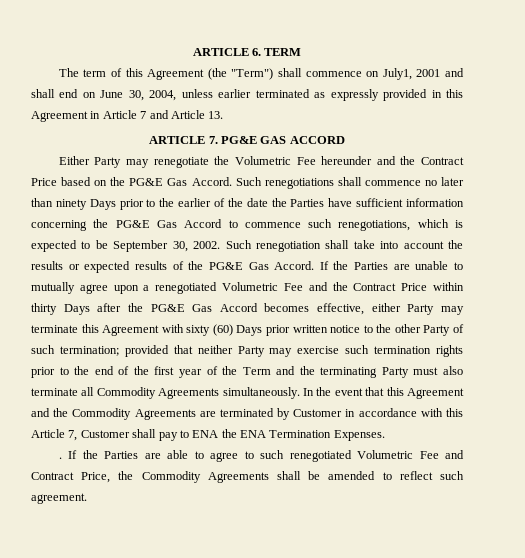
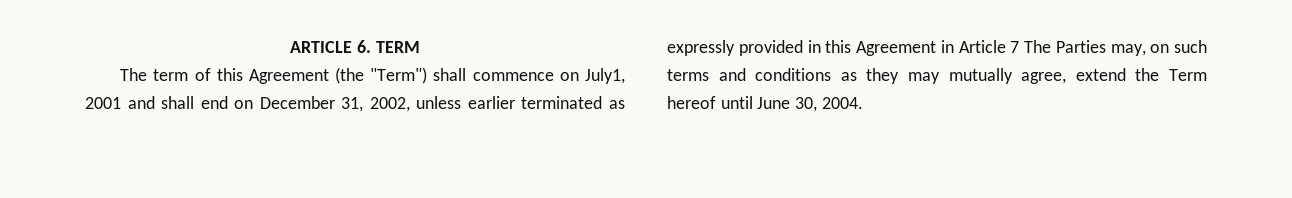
[100,90,177,101] June 30, 2004, -> [259,96,410,112] December 31, 2002,
[149,110,224,119] [149,136,345,144] [58,156,465,168] [31,177,464,189] [31,198,464,210] [31,219,464,231] [31,240,464,252] [31,261,464,273] [31,282,464,294] [31,303,464,315] [31,324,464,336] [31,345,463,357] [31,366,463,378] [31,387,464,399] [31,408,464,420] [31,429,385,441] [58,450,464,462] [31,471,464,483] [31,493,87,504] and Article 13. // ARTICLE 7. PG&E GAS ACCORD // Either Party may renegotiate the Volumetric Fee hereunder and the Contract Price based on the PG&E Gas Accord. Such renegotiations shall commence no later than ninety Days prior to the earlier of the date the Parties have sufficient information concerning the PG&E Gas Accord to commence such renegotiations, which is expected to be September 30, 2002. Such renegotiation shall take into account the results or expected results of the PG&E Gas Accord. If the Parties are unable to mutually agree upon a renegotiated Volumetric Fee and the Contract Price within thirty Days after the PG&E Gas Accord becomes effective, either Party may terminate this Agreement with sixty (60) Days prior written notice to the other Party of such termination; provided that neither Party may exercise such termination rights prior to the end of the first year of the Term and the terminating Party must also terminate all Commodity Agreements simultaneously. In the event that this Agreement and the Commodity Agreements are terminated by Customer in accordance with this Article 7, Customer shall pay to ENA the ENA Termination Expenses. // . If the Parties are able to agree to such renegotiated Volumetric Fee and Contract Price, the Commodity Agreements shall be amended to reflect such agreement. -> [1024,40,1207,56] [667,68,1207,84] [667,96,863,112] The Parties may, on such terms and conditions as they may mutually agree, extend the Term hereof until June 30, 2004.

